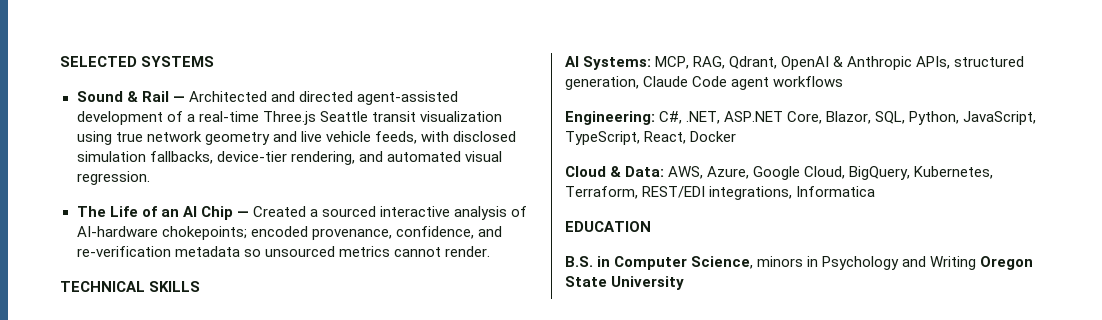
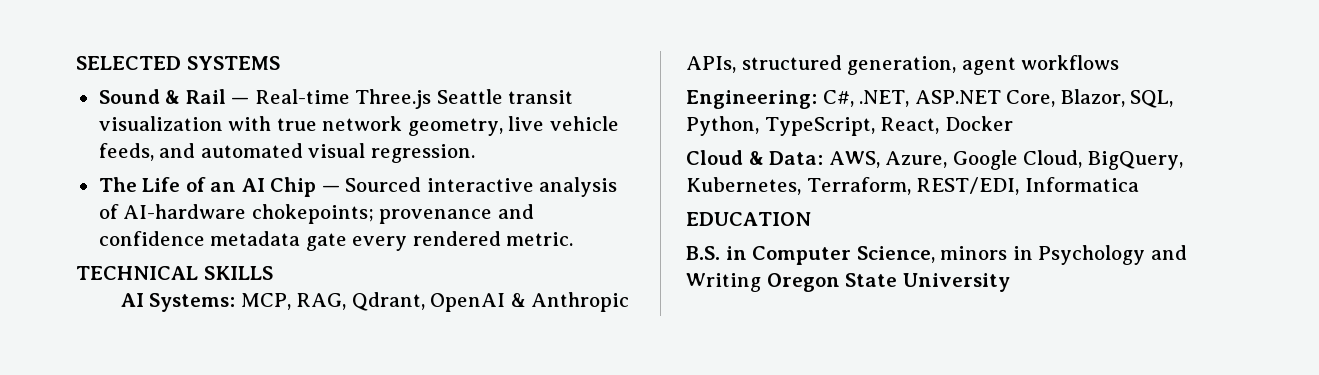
[188,91,458,105] [76,111,259,125] Architected and directed agent-assisted development of a real-time -> [254,89,350,104] Real-time
[76,131,112,145] using -> [228,116,272,131] with
[204,131,297,145] geometry and -> [407,118,503,136] geometry,
[420,131,516,142] [76,151,355,165] with disclosed simulation fallbacks, device-tier rendering, -> (154, 152) none
[252,206,376,217] Created a sourced -> [345,177,422,192] Sourced
[250,226,502,240] [76,246,490,257] encoded provenance, confidence, and re-verification metadata so unsourced metrics cannot render. -> [379,204,534,224] [98,231,574,251] provenance and confidence metadata gate every rendered metric.
[643,76,728,87] Claude Code -> (957, 65) none
[963,111,1037,125] JavaScript, -> (759, 126) none
[642,186,793,200] REST/EDI integrations, -> [916,177,1020,195] REST/EDI,

